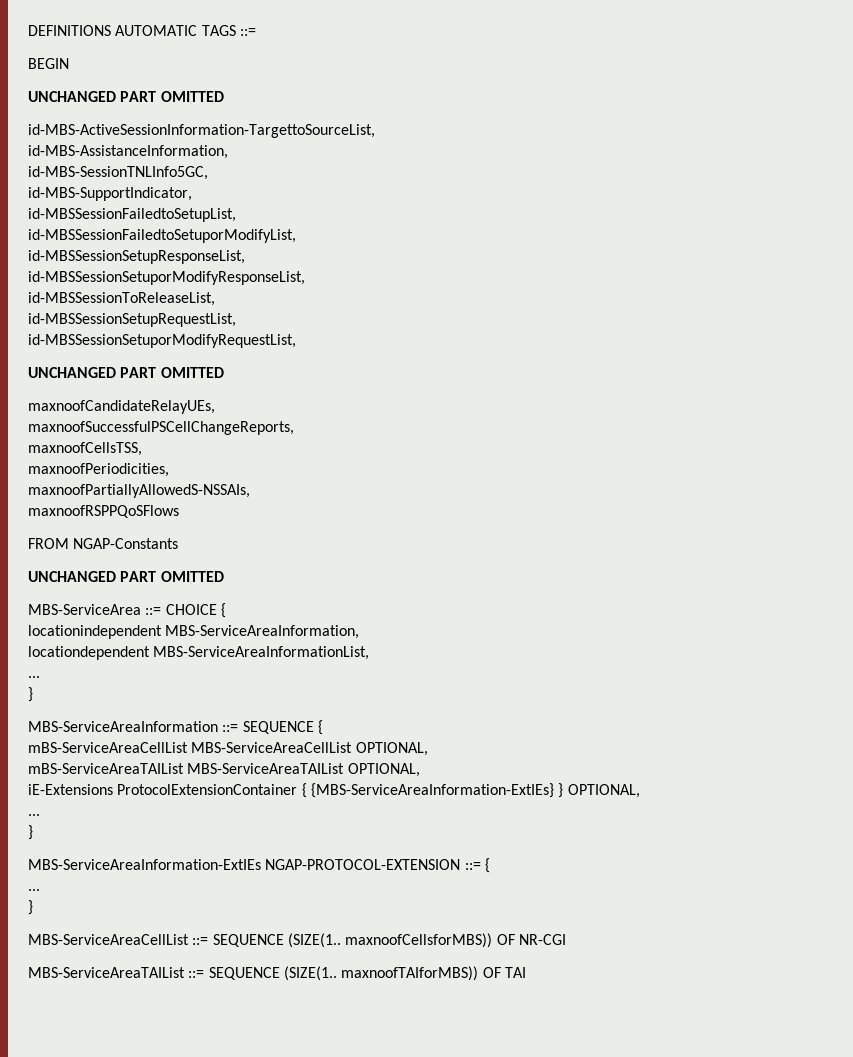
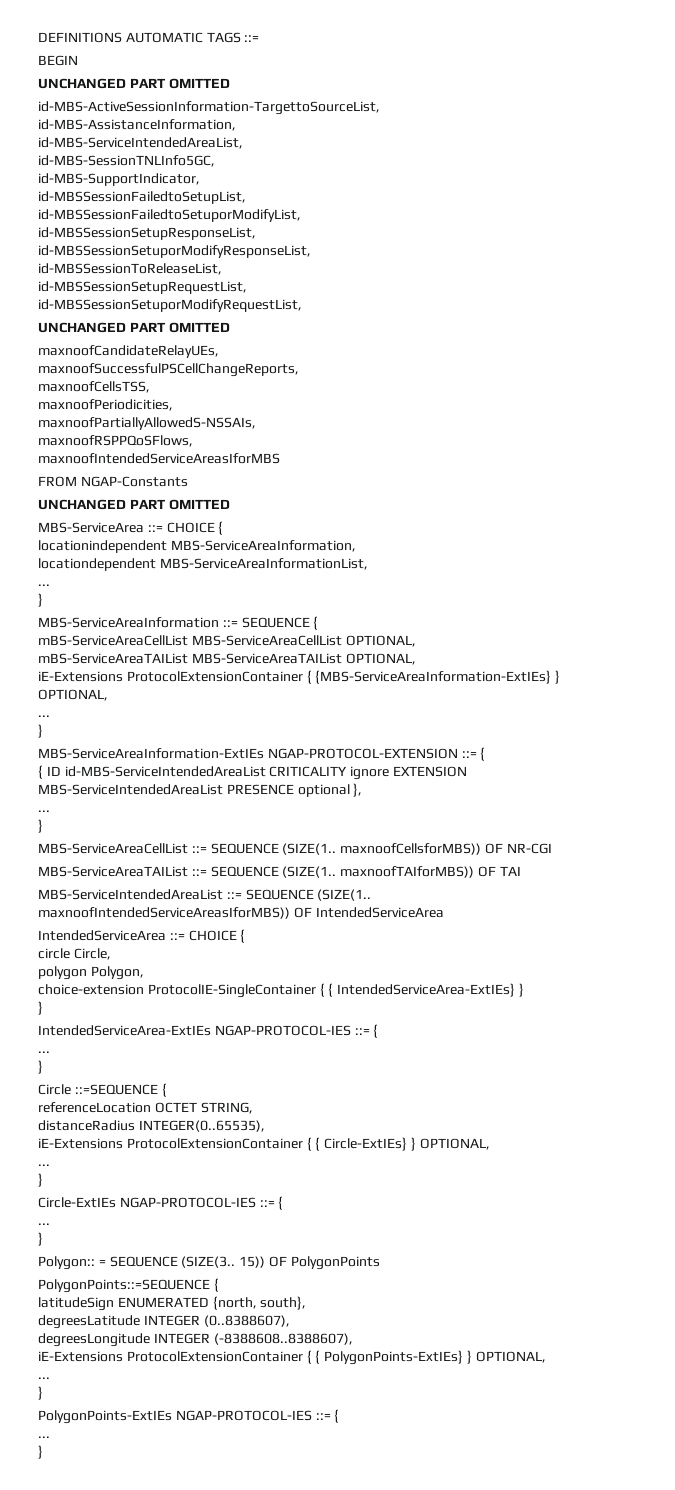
(228, 152) none -> [38,137,243,149] // id-MBS-ServiceIntendedAreaList,
[28,505,179,518] maxnoofRSPPQoSFlows -> [38,435,193,447] [38,453,280,464] maxnoofRSPPQoSFlows, // maxnoofIntendedServiceAreasIforMBS
(490, 865) none -> [38,765,467,780] [38,783,363,797] // { ID id-MBS-ServiceIntendedAreaList CRITICALITY ignore EXTENSION MBS-ServiceIntendedAreaList PRESENCE optional },
(526, 972) none -> [38,889,372,901] [38,907,444,919] [38,929,246,943] [38,948,111,960] [38,966,144,980] [38,983,524,998] [38,1001,43,1015] [38,1024,379,1038] [38,1051,50,1053] [38,1060,43,1074] [38,1083,167,1097] [38,1102,253,1114] [38,1120,265,1132] [38,1137,490,1151] [38,1164,50,1166] [38,1173,43,1187] [38,1196,284,1210] [38,1223,50,1225] [38,1232,43,1246] [38,1256,380,1270] [38,1278,219,1293] [38,1296,307,1311] [38,1315,290,1329] [38,1333,353,1347] [38,1350,546,1365] [38,1377,50,1379] [38,1386,43,1400] [38,1409,340,1424] [38,1436,50,1438] [38,1445,43,1459] // MBS-ServiceIntendedAreaList ::= SEQUENCE (SIZE(1.. maxnoofIntendedServiceAreasIforMBS)) OF IntendedServiceArea // IntendedServiceArea ::= CHOICE { // circle Circle, // polygon Polygon, // choice-extension ProtocolIE-SingleContainer { { IntendedServiceArea-ExtIEs} } // } // IntendedServiceArea-ExtIEs NGAP-PROTOCOL-IES ::= { // ... // } // Circle ::=SEQUENCE { // referenceLocation OCTET STRING, // distanceRadius INTEGER(0..65535), // iE-Extensions ProtocolExtensionContainer { { Circle-ExtIEs} } OPTIONAL, // ... // } // Circle-ExtIEs NGAP-PROTOCOL-IES ::= { // ... // } // Polygon:: = SEQUENCE (SIZE(3.. 15)) OF PolygonPoints // PolygonPoints::=SEQUENCE { // latitudeSign ENUMERATED {north, south}, // degreesLatitude INTEGER (0..8388607), // degreesLongitude INTEGER (-8388608..8388607), // iE-Extensions ProtocolExtensionContainer { { PolygonPoints-ExtIEs} } OPTIONAL, // ... // } // PolygonPoints-ExtIEs NGAP-PROTOCOL-IES ::= { // ... // }

